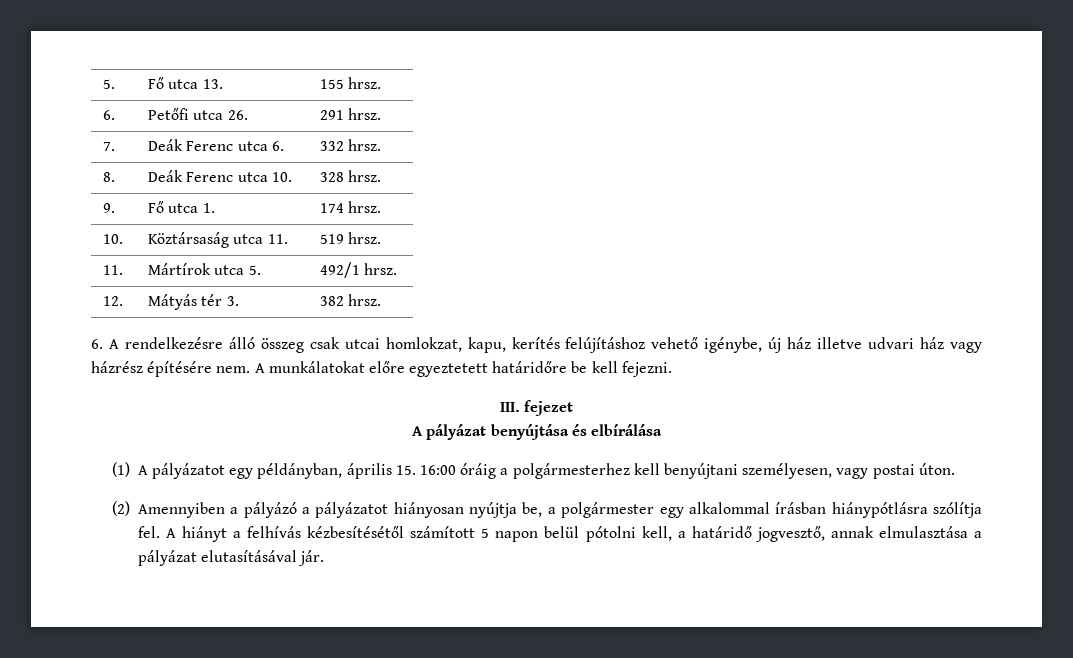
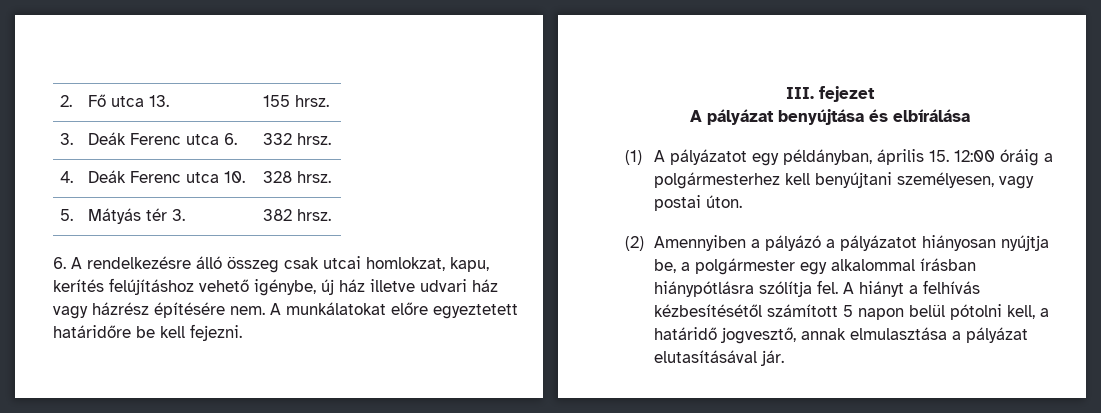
[103,79,116,89] 5. -> [60,95,73,107] 2.
[103,110,116,120] [148,108,248,120] [320,108,382,120] [103,142,116,151] 6. | Petőfi utca 26. | 291 hrsz. // 7. -> [60,133,74,145] 3.
[103,172,116,182] 8. -> [60,171,74,183] 4.
[103,203,116,213] [148,201,215,213] [320,201,382,213] [103,234,124,244] [148,232,288,248] [320,232,382,244] [103,265,124,275] [148,263,261,275] [320,262,398,278] [103,296,124,306] 9. | Fő utca 1. | 174 hrsz. // 10. | Köztársaság utca 11. | 519 hrsz. // 11. | Mártírok utca 5. | 492/1 hrsz. // 12. -> [60,209,74,221] 5.
[420,465,457,475] 16:00 -> [953,150,995,162] 12:00

